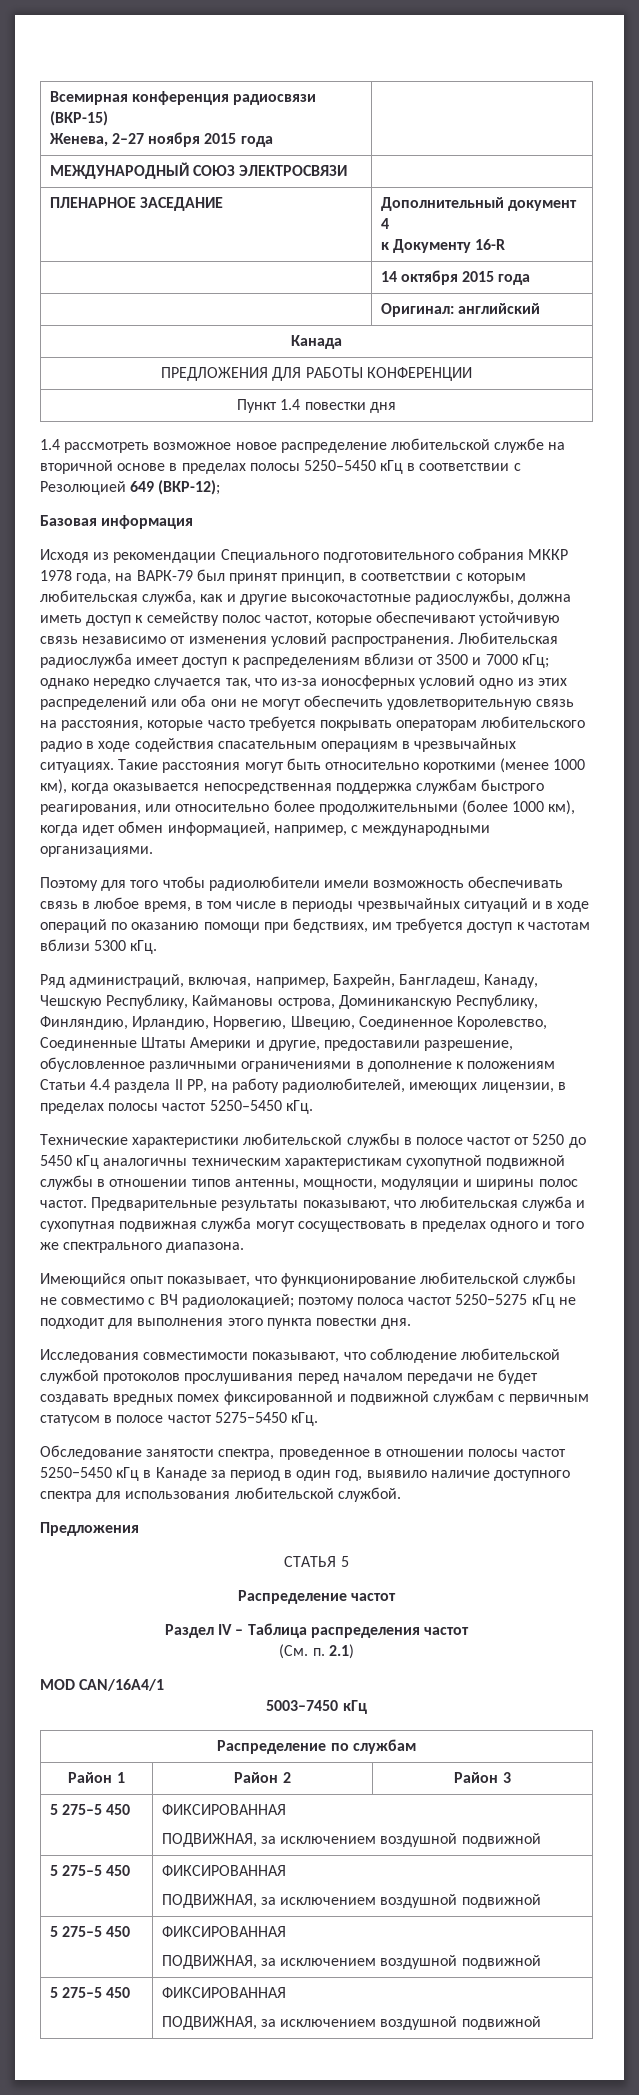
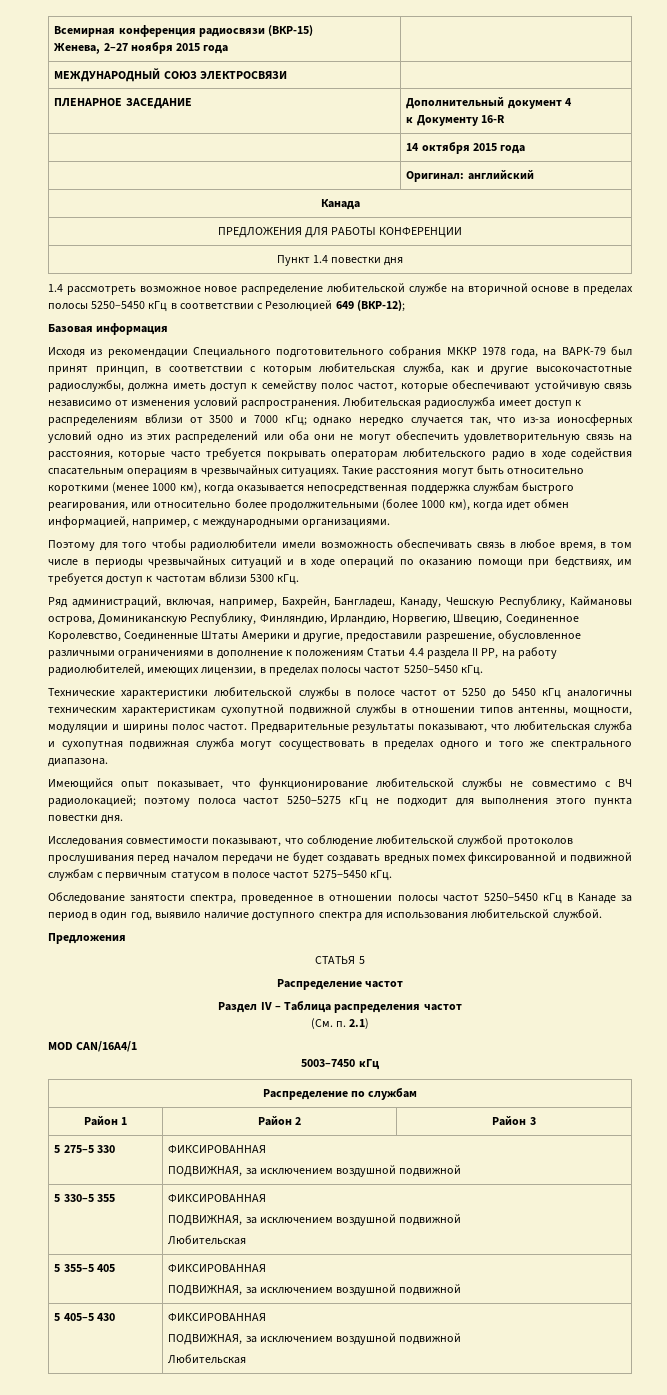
[106,1804,131,1815] [161,1804,286,1815] [161,1833,541,1847] [49,1865,131,1876] [161,1865,286,1876] [161,1894,541,1908] [49,1926,131,1937] [161,1926,286,1937] [161,1955,541,1969] [49,1987,131,1998] [161,1987,286,1998] [161,2016,541,2030] 450 | ФИКСИРОВАННАЯ // ПОДВИЖНАЯ, за исключением воздушной подвижной // 5 275–5 450 | ФИКСИРОВАННАЯ // ПОДВИЖНАЯ, за исключением воздушной подвижной // 5 275–5 450 | ФИКСИРОВАННАЯ // ПОДВИЖНАЯ, за исключением воздушной подвижной // 5 275–5 450 | ФИКСИРОВАННАЯ // ПОДВИЖНАЯ, за исключением воздушной подвижной -> [96,1145,115,1153] [168,1145,267,1153] [168,1165,462,1177] [54,1194,115,1202] [168,1194,267,1202] [168,1214,462,1226] [168,1235,247,1245] [54,1264,115,1272] [168,1264,267,1272] [168,1284,462,1296] [54,1313,115,1321] [168,1313,267,1321] [168,1333,462,1345] [168,1354,247,1364] 330 | ФИКСИРОВАННАЯ // ПОДВИЖНАЯ, за исключением воздушной подвижной // 5 330–5 355 | ФИКСИРОВАННАЯ // ПОДВИЖНАЯ, за исключением воздушной подвижной // Любительская // 5 355–5 405 | ФИКСИРОВАННАЯ // ПОДВИЖНАЯ, за исключением воздушной подвижной // 5 405–5 430 | ФИКСИРОВАННАЯ // ПОДВИЖНАЯ, за исключением воздушной подвижной // Любительская

